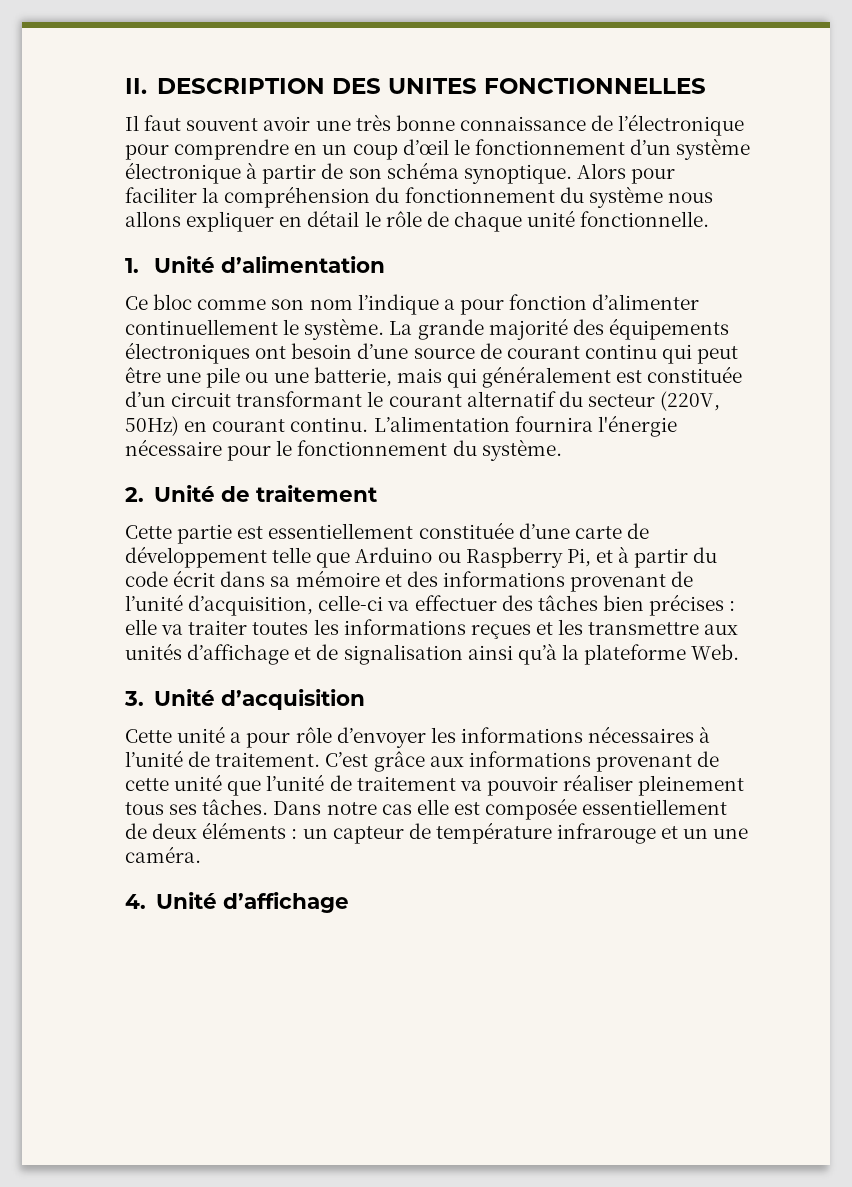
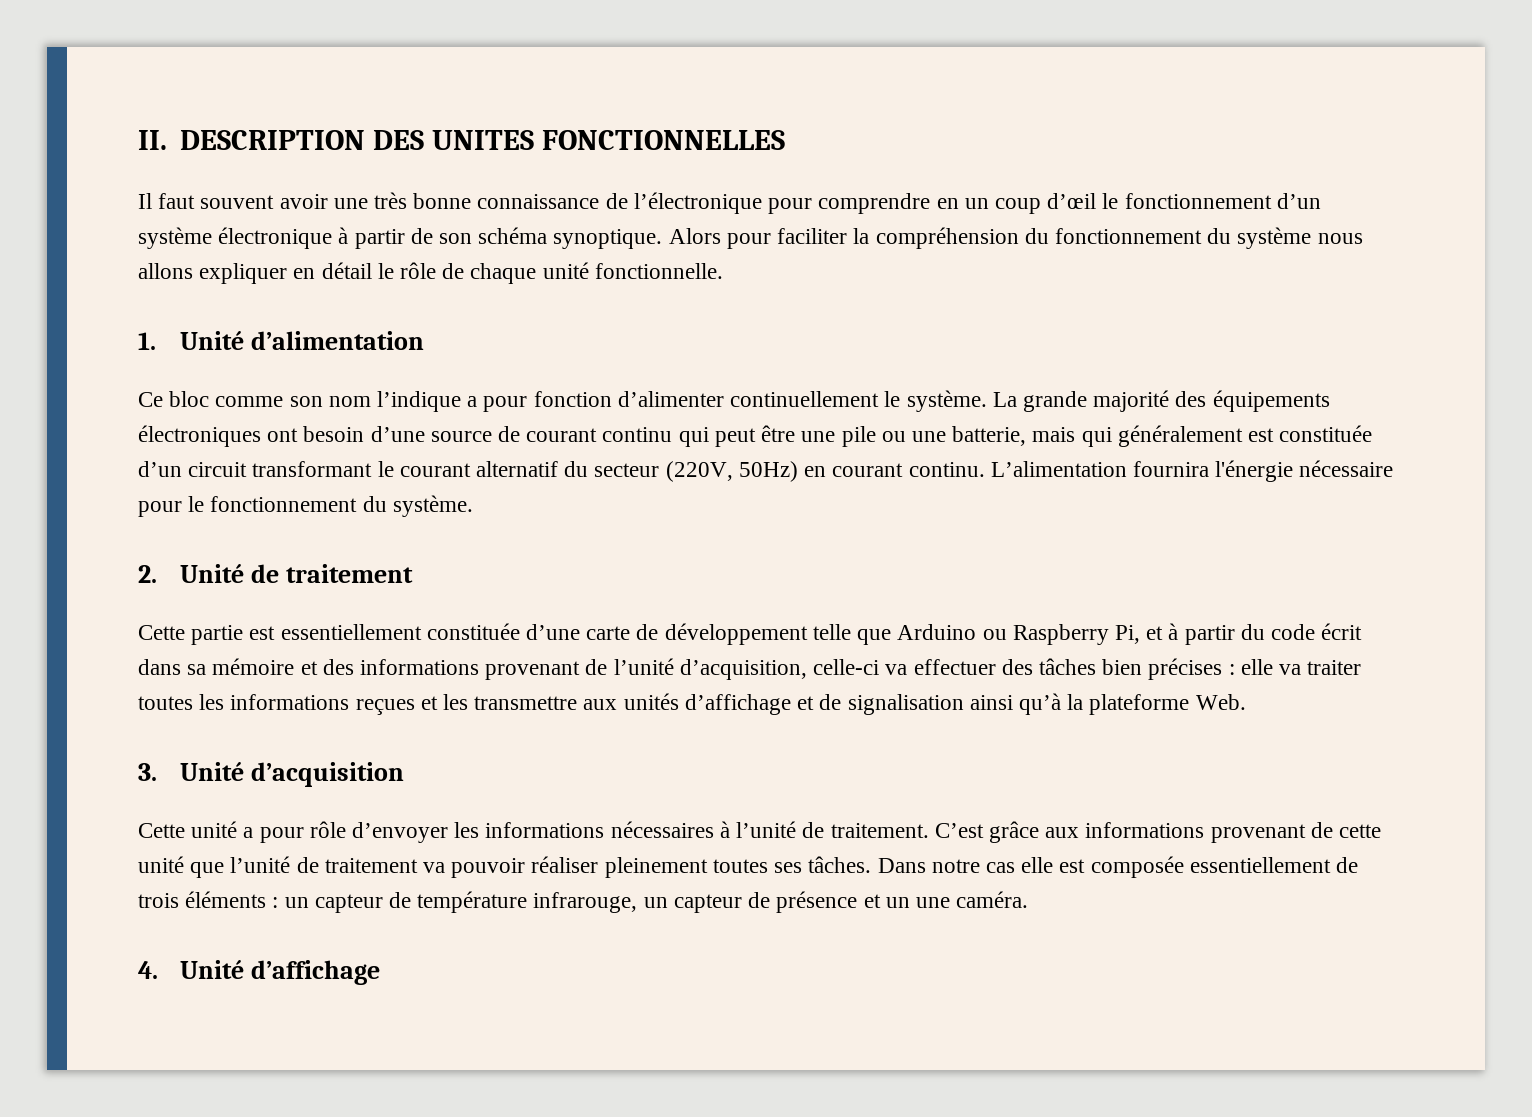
[125,802,164,815] tous -> [712,859,768,873] toutes
[152,823,198,839] deux -> [138,893,179,908] trois
[557,823,657,844] infrarouge -> [533,891,858,913] infrarouge, un capteur de présence

